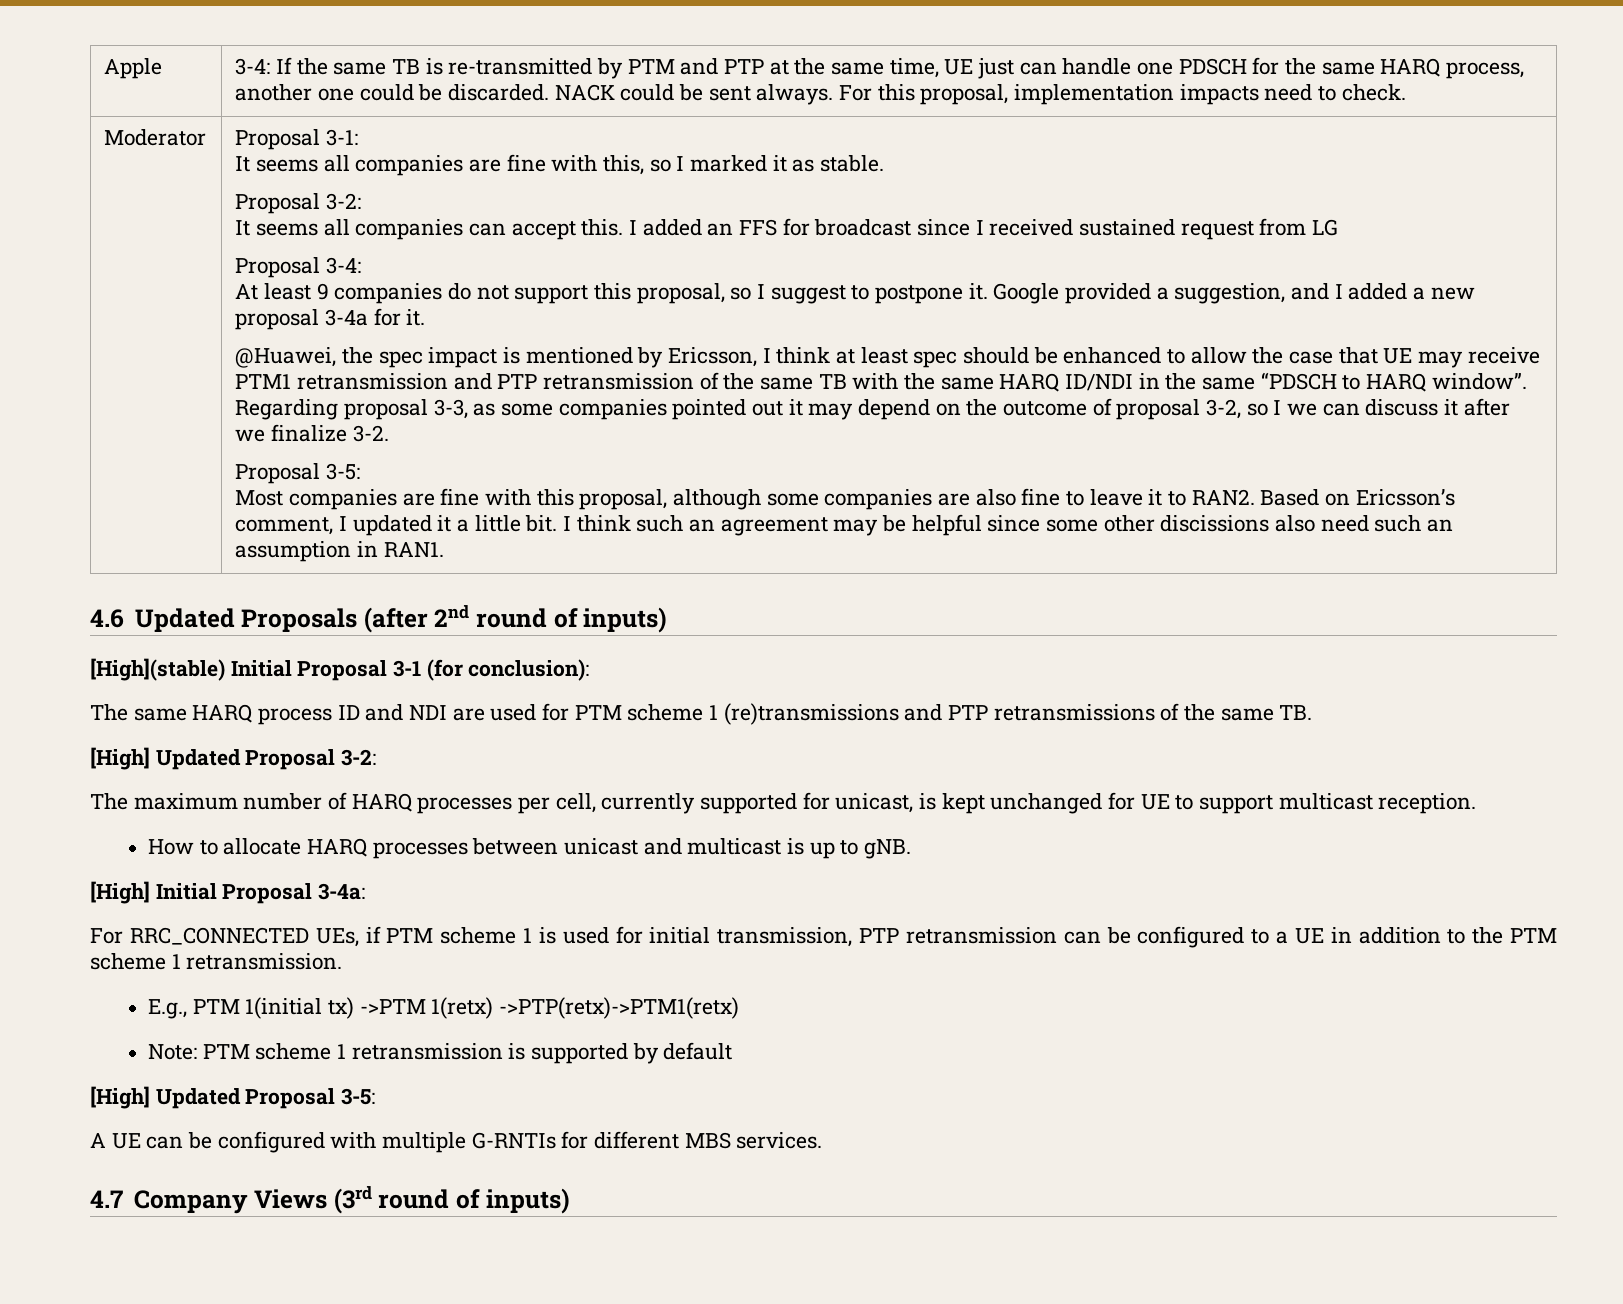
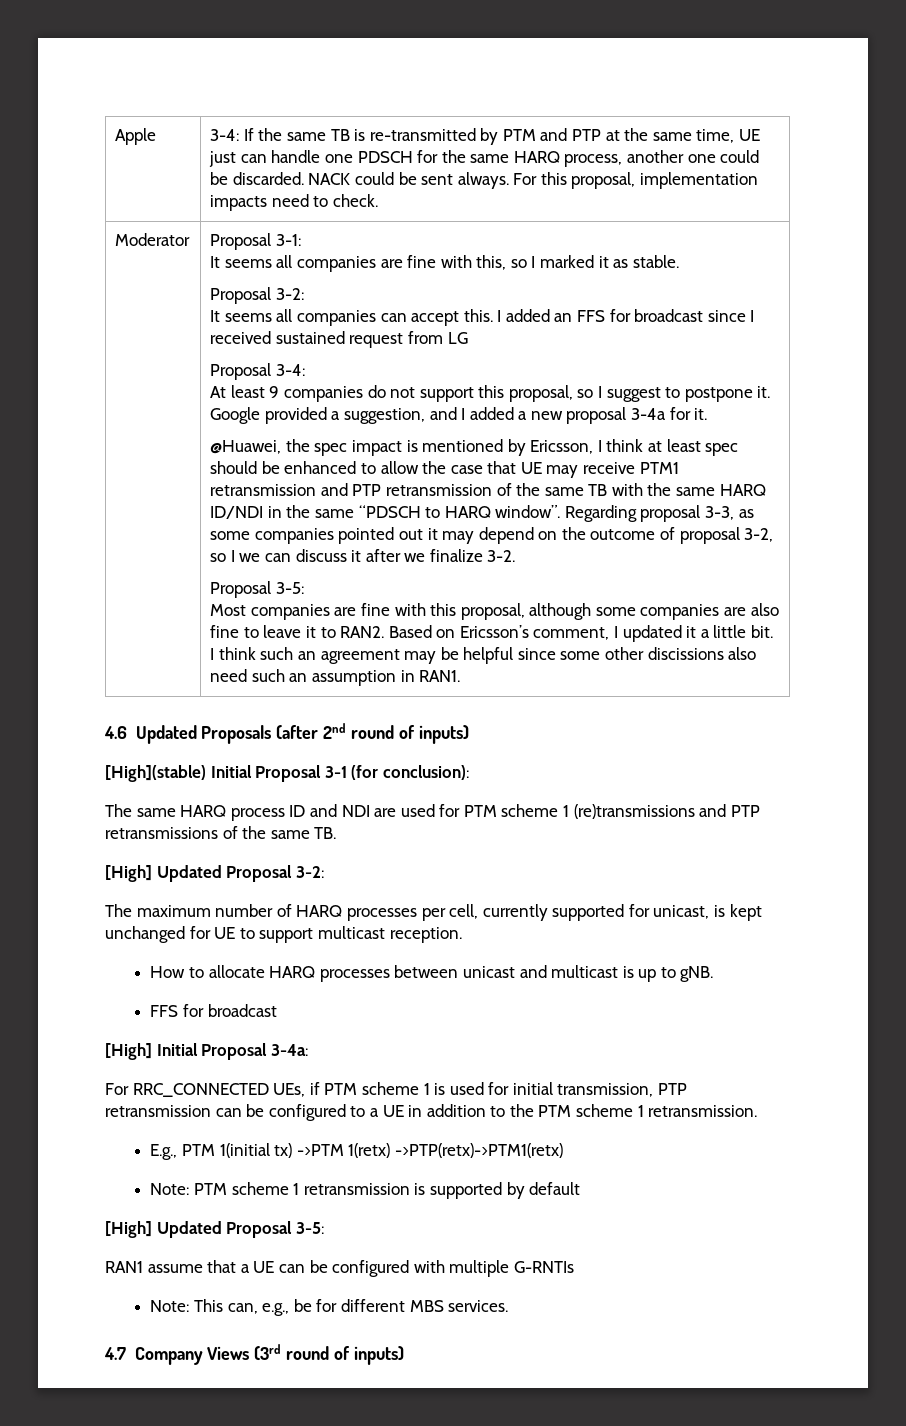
(911, 849) none -> [150,1004,277,1017] // FFS for broadcast
[90,1133,106,1148] A -> [105,1260,250,1273] RAN1 assume that a
(556, 1140) none -> [150,1299,312,1316] // Note: This can, e.g., be

